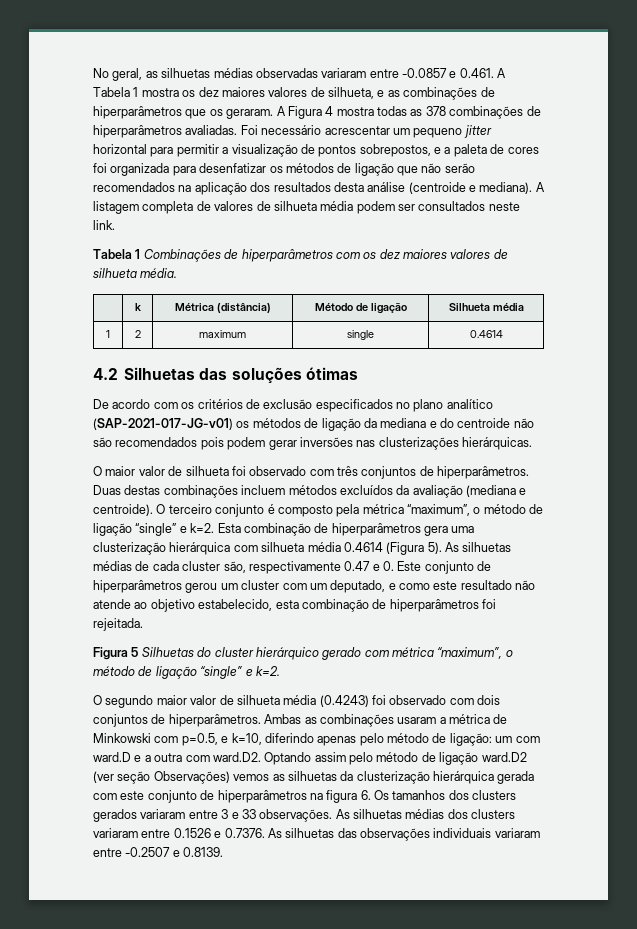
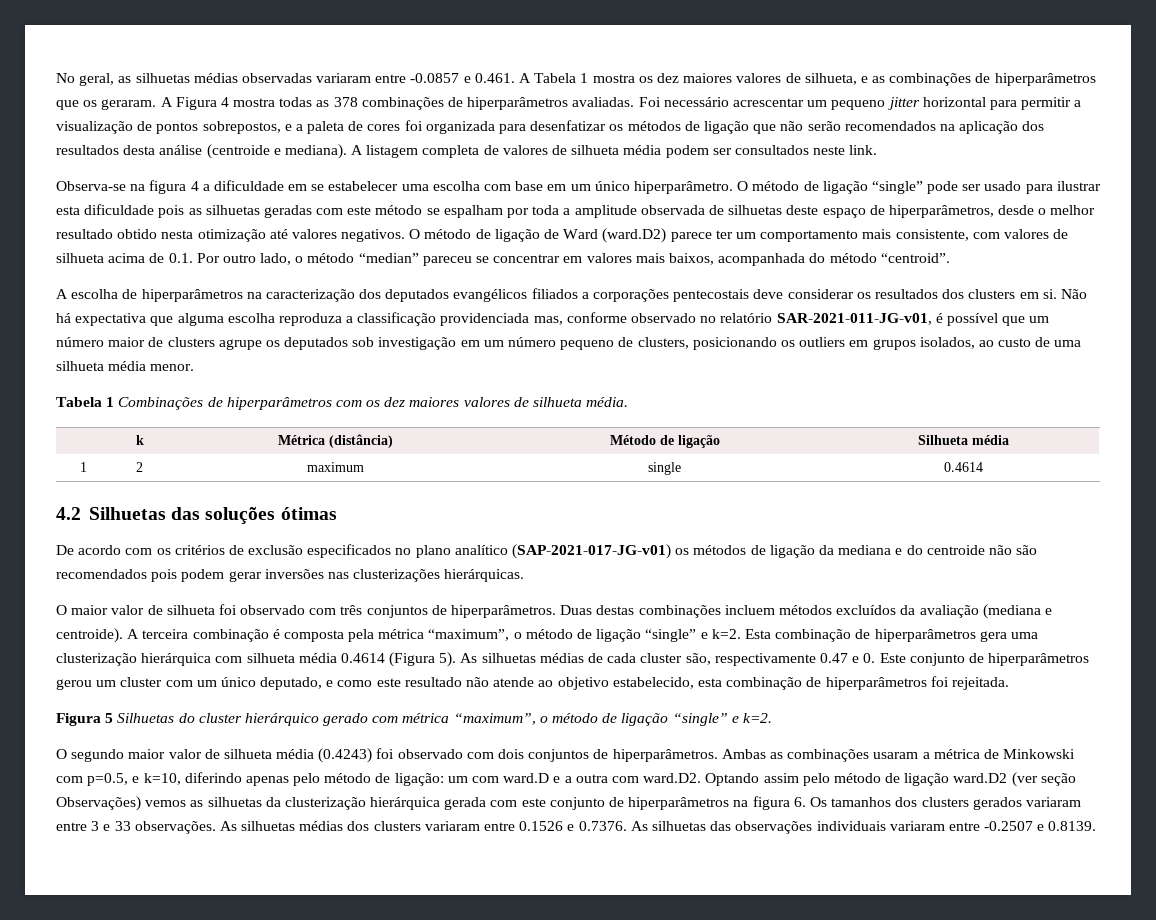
(115, 225) none -> [56,180,1101,194] [56,204,1096,218] [56,228,1069,243] [56,253,950,266] [56,288,1087,302] [56,312,1050,326] [56,337,1082,350] [56,361,195,371] // Observa-se na figura 4 a dificuldade em se estabelecer uma escolha com base em um único hiperparâmetro. O método de ligação “single” pode ser usado para ilustrar esta dificuldade pois as silhuetas geradas com este método se espalham por toda a amplitude observada de silhuetas deste espaço de hiperparâmetros, desde o melhor resultado obtido nesta otimização até valores negativos. O método de ligação de Ward (ward.D2) parece ter um comportamento mais consistente, com valores de silhueta acima de 0.1. Por outro lado, o método “median” pareceu se concentrar em valores mais baixos, acompanhada do método “centroid”. // A escolha de hiperparâmetros na caracterização dos deputados evangélicos filiados a corporações pentecostais deve considerar os resultados dos clusters em si. Não há expectativa que alguma escolha reproduza a classificação providenciada mas, conforme observado no relatório SAR-2021-011-JG-v01, é possível que um número maior de clusters agrupe os deputados sob investigação em um número pequeno de clusters, posicionando os outliers em grupos isolados, ao custo de uma silhueta média menor.
[156,504,333,517] O terceiro conjunto é composto -> [127,629,344,642] A terceira combinação é composta
(327, 586) none -> [220,677,256,687] único

